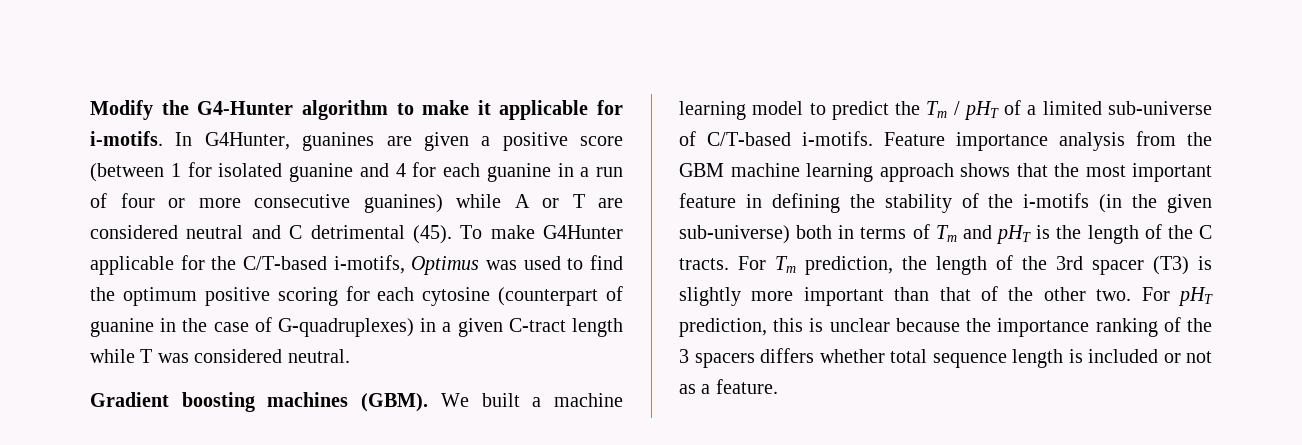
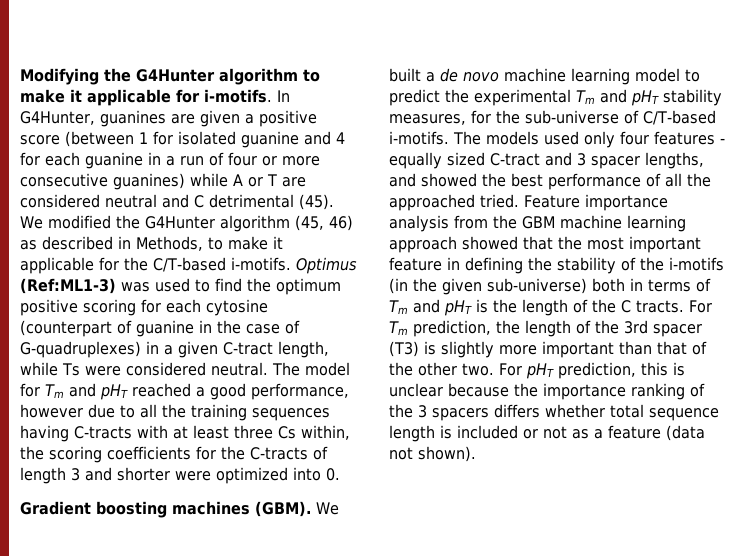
[90,100,294,120] Modify the G4-Hunter -> [20,68,215,85] Modifying the G4Hunter
[460,225,623,239] To make G4Hunter -> [20,215,353,232] [20,236,283,251] We modified the G4Hunter algorithm (45, 46) as described in Methods, to make it
[333,255,480,275] i-motifs, Optimus -> [230,257,357,274] [20,278,116,294] i-motifs. Optimus (Ref:ML1-3)
[572,318,623,337] [90,349,350,363] length while T was considered neutral. -> [278,341,329,358] [20,362,350,376] [20,383,349,400] [20,404,330,421] [20,425,350,442] [20,446,328,463] [20,467,340,484] length, while Ts were considered neutral. The model for Tm and pHT reached a good performance, however due to all the training sequences having C-tracts with at least three Cs within, the scoring coefficients for the C-tracts of length 3 and shorter were optimized into 0.
(542, 402) none -> [440,68,499,82] de novo
[926,100,1212,120] [679,131,873,146] Tm / pHT of a limited sub-universe of C/T-based i-motifs. -> [474,89,722,106] [389,110,716,125] [389,131,725,148] [389,152,704,169] [389,173,711,190] [389,194,519,211] experimental Tm and pHT stability measures, for the sub-universe of C/T-based i-motifs. The models used only four features - equally sized C-tract and 3 spacer lengths, and showed the best performance of all the approached tried.
[960,163,1010,177] shows -> [462,236,518,250] showed
[715,379,778,394] feature. -> [608,425,705,441] [389,446,476,462] feature (data not shown).

